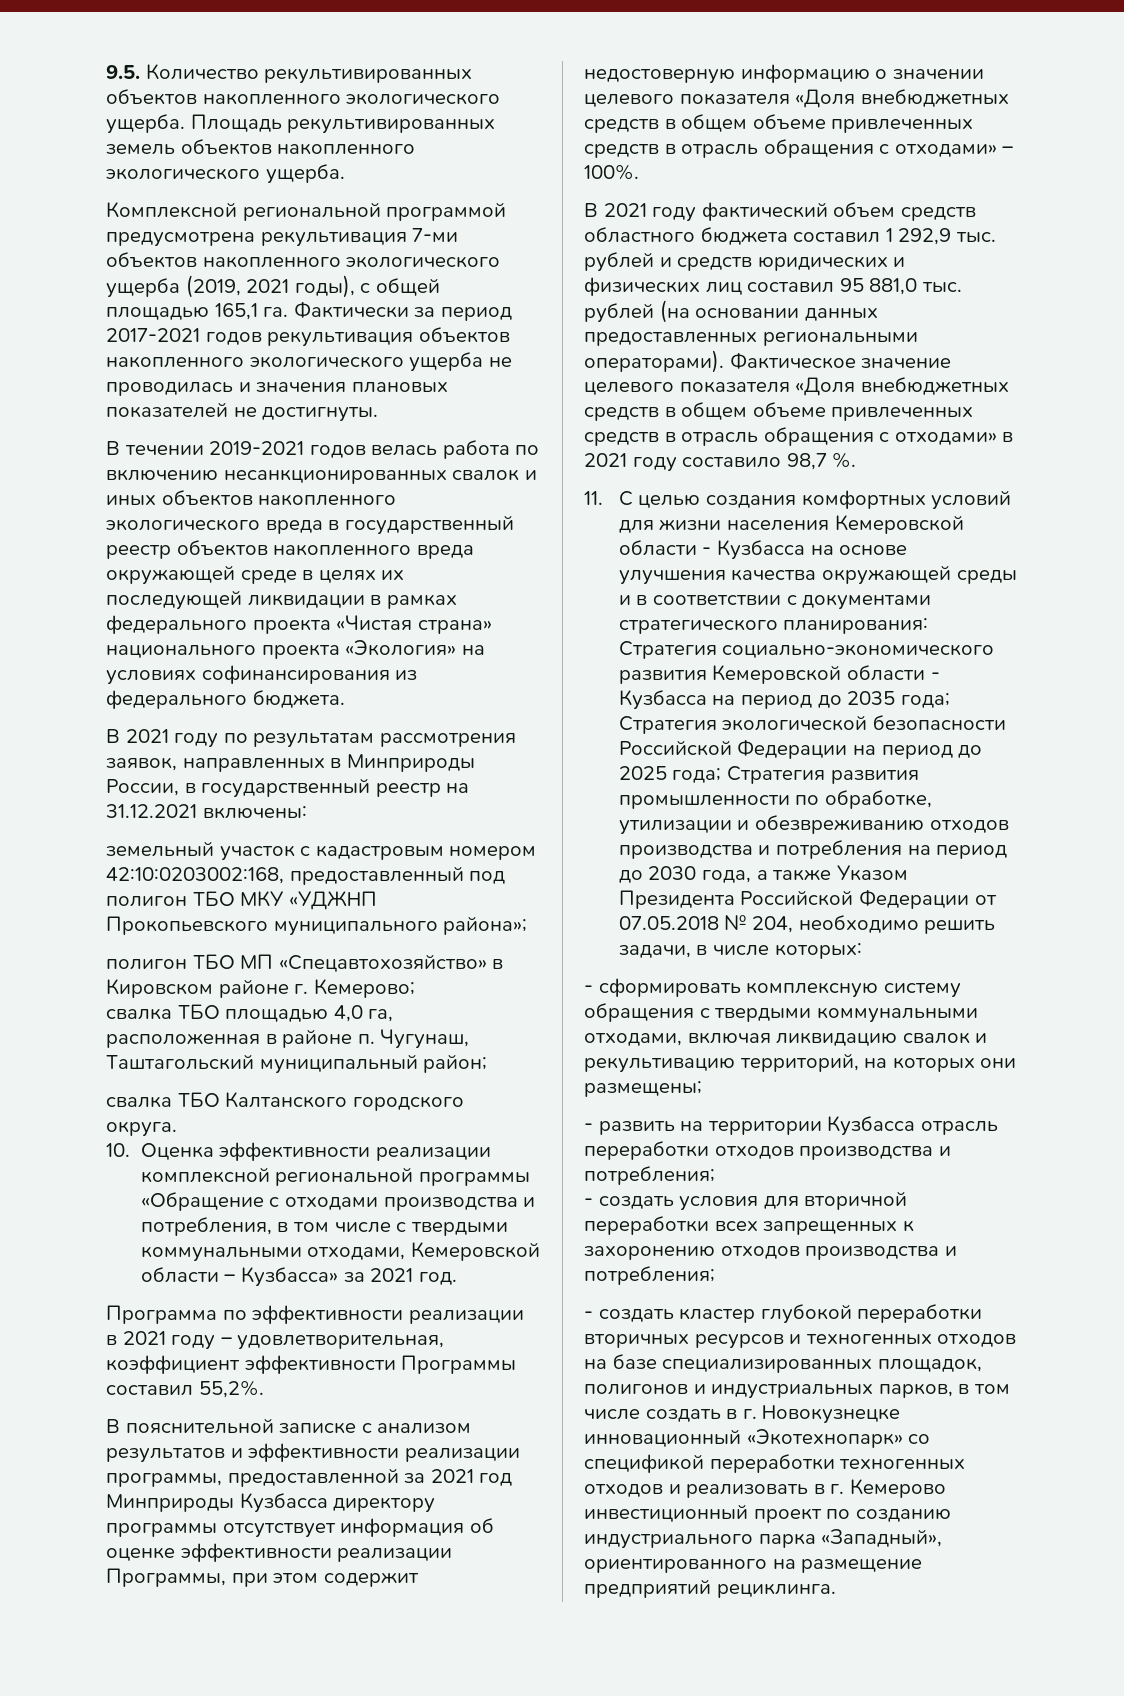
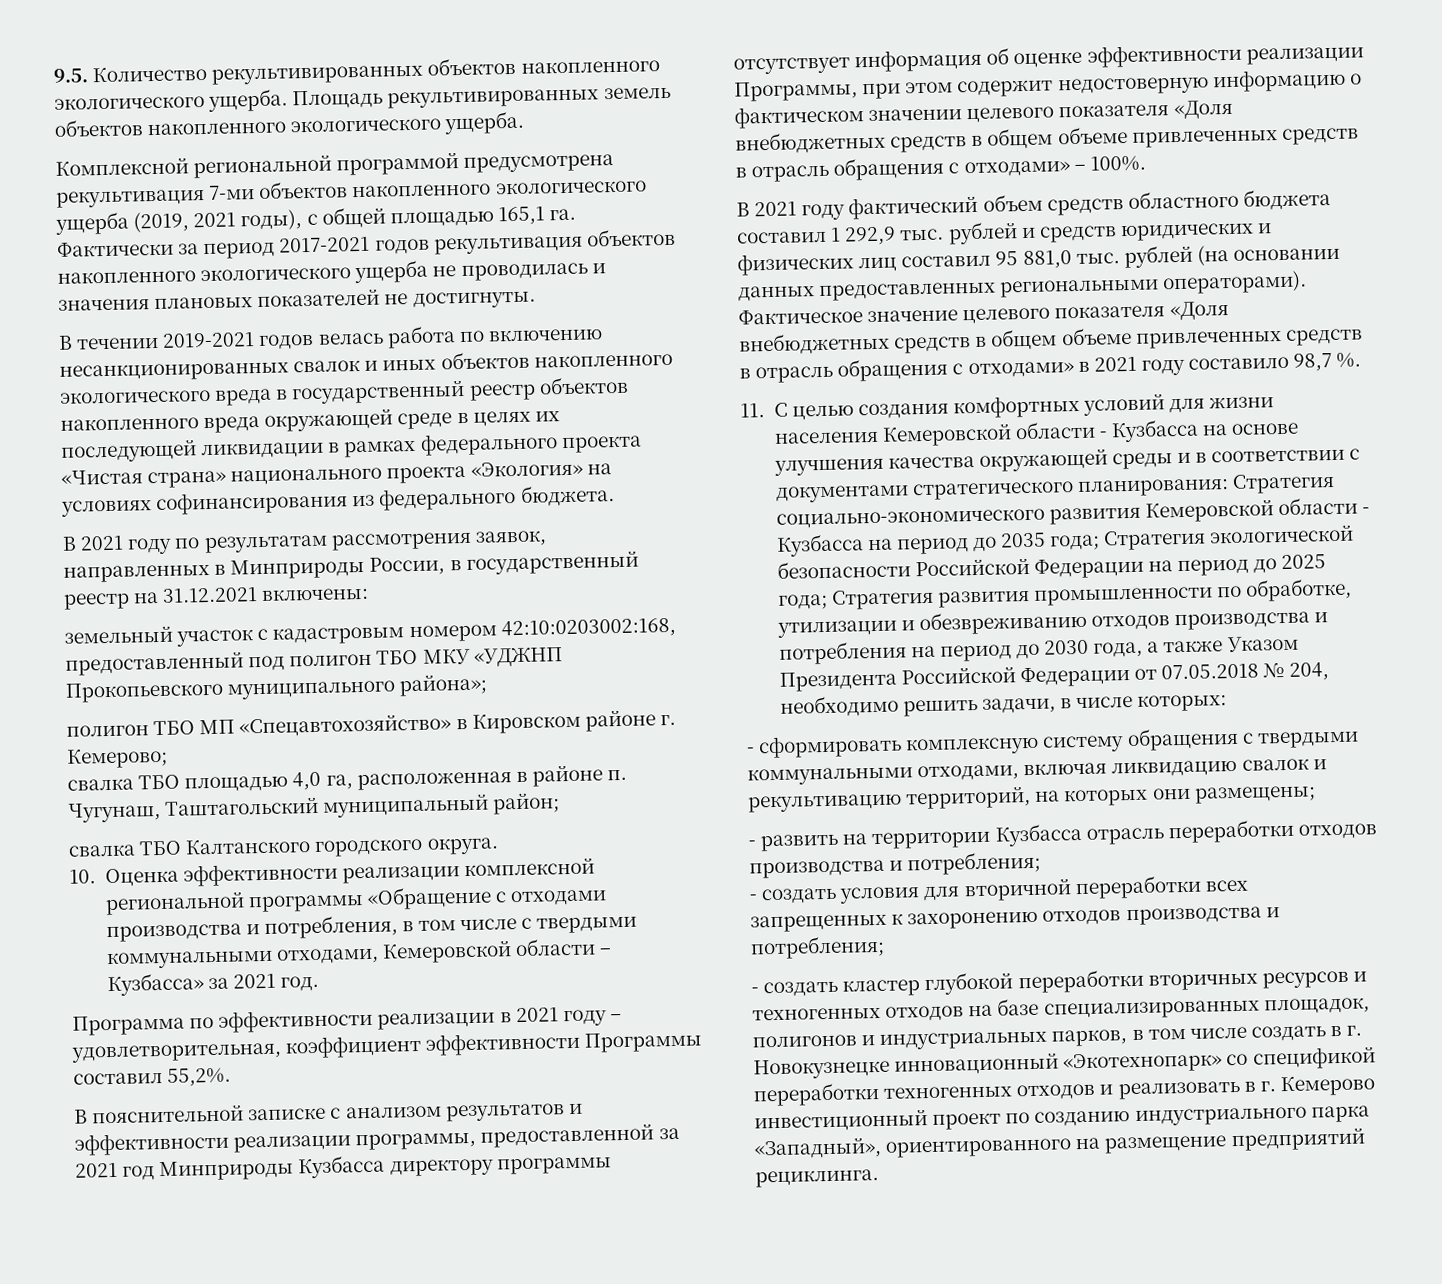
(888, 74) none -> [734,105,864,129] фактическом

